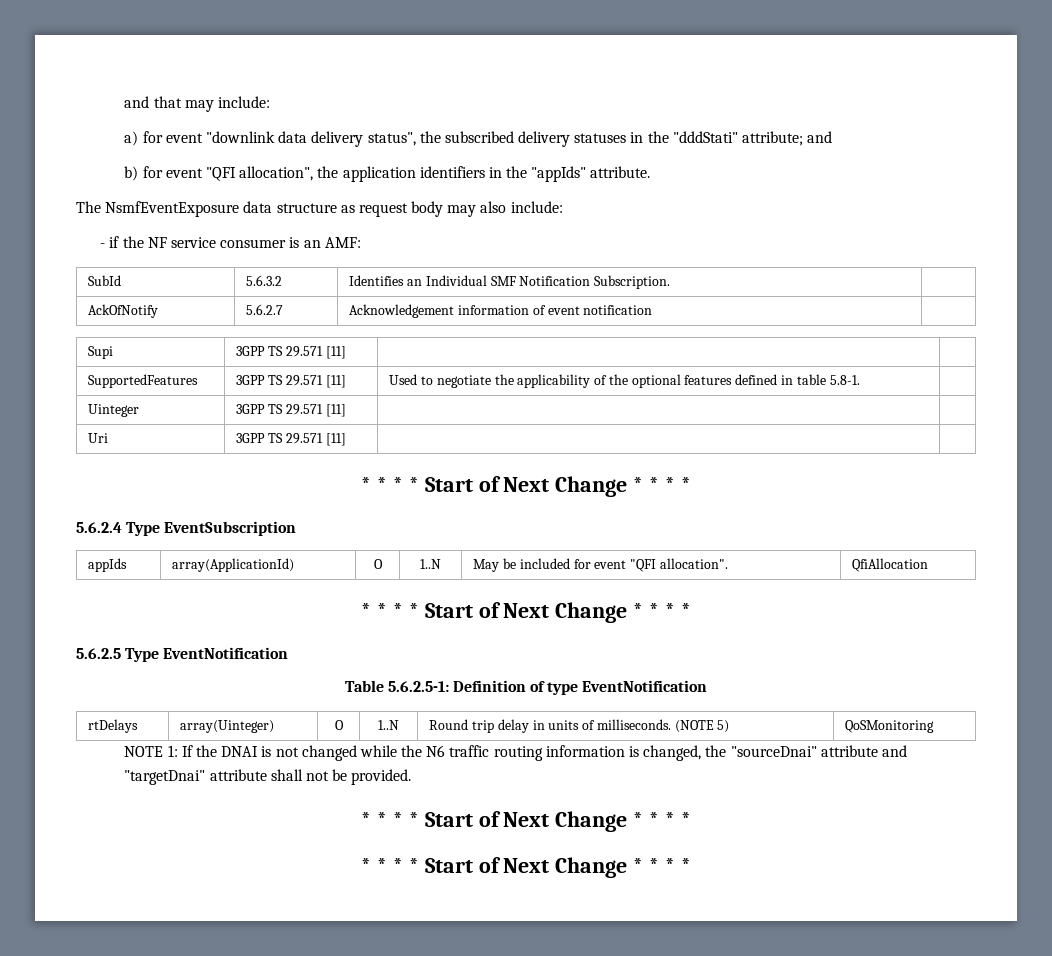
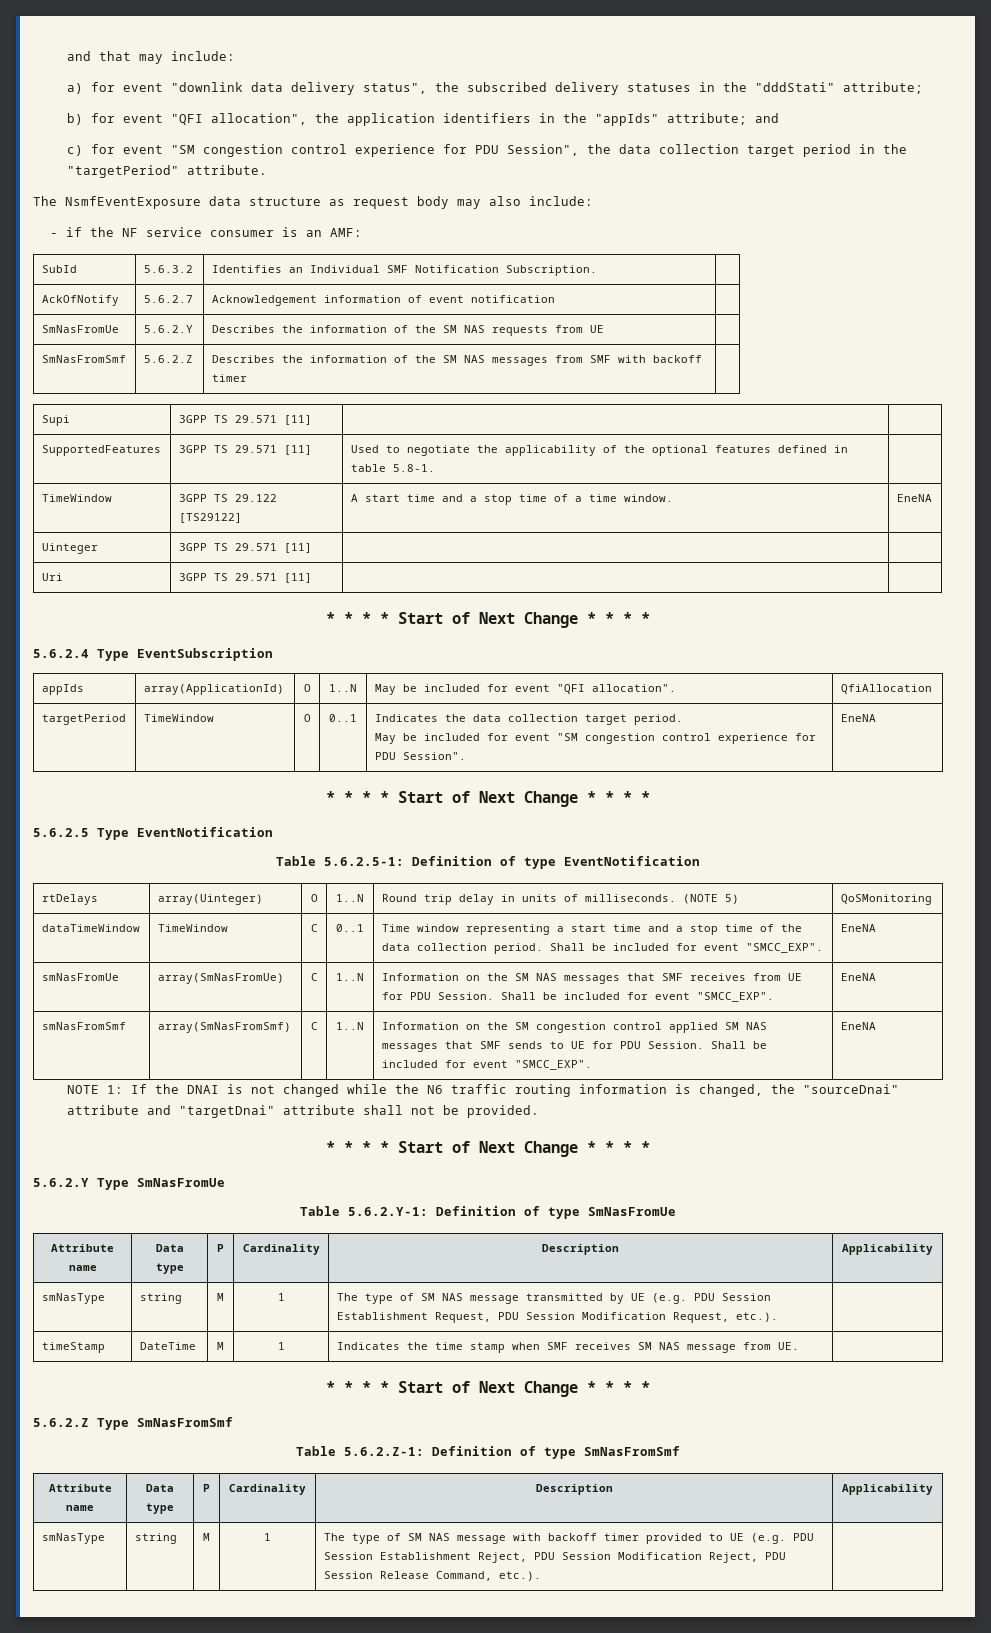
[807,131,833,143] and -> (923, 88) none
(587, 174) none -> [666,113,779,125] [66,144,907,157] [66,165,179,178] attribute; and // c) for event "SM congestion control experience for PDU Session", the data collection target period in the "targetPeriod"
(653, 310) none -> [41,325,119,333] [143,325,193,333] [211,325,604,336] [41,355,126,363] [143,355,193,363] [211,355,702,366] [211,374,247,382] // SmNasFromUe | 5.6.2.Y | Describes the information of the SM NAS requests from UE | // SmNasFromSmf | 5.6.2.Z | Describes the information of the SM NAS messages from SMF with backoff timer |
(860, 380) none -> [41,494,112,502] [178,494,277,502] [178,513,242,523] [350,494,673,505] [896,494,932,502] // TimeWindow | 3GPP TS 29.122 [TS29122] | A start time and a stop time of a time window. | EneNA
(929, 565) none -> [41,714,126,725] [143,714,214,722] [303,714,311,722] [329,714,357,722] [374,714,683,725] [374,733,816,744] [374,752,466,760] [840,714,876,722] // targetPeriod | TimeWindow | O | 0..1 | Indicates the data collection target period. // May be included for event "SM congestion control experience for PDU Session". | EneNA
(935, 726) none -> [41,924,140,932] [157,924,228,932] [310,924,318,932] [336,924,364,932] [381,924,802,935] [381,943,823,954] [840,924,876,932] [41,973,119,981] [157,973,284,984] [310,973,318,981] [336,973,364,981] [381,973,802,984] [381,992,774,1002] [840,973,876,981] [41,1022,126,1030] [157,1022,291,1033] [310,1022,318,1030] [336,1022,364,1030] [381,1022,767,1033] [381,1041,767,1052] [381,1060,592,1070] [840,1022,876,1030] // dataTimeWindow | TimeWindow | C | 0..1 | Time window representing a start time and a stop time of the data collection period. Shall be included for event "SMCC_EXP". | EneNA // smNasFromUe | array(SmNasFromUe) | C | 1..N | Information on the SM NAS messages that SMF receives from UE for PDU Session. Shall be included for event "SMCC_EXP". | EneNA // smNasFromSmf | array(SmNasFromSmf) | C | 1..N | Information on the SM congestion control applied SM NAS messages that SMF sends to UE for PDU Session. Shall be included for event "SMCC_EXP". | EneNA
(692, 819) none -> [33,1178,225,1190] [300,1206,676,1219] [51,1244,114,1252] [68,1265,97,1271] [155,1244,184,1252] [155,1263,184,1274] [217,1244,224,1252] [242,1244,320,1255] [542,1244,619,1255] [842,1244,933,1255] [41,1293,105,1304] [139,1293,182,1304] [217,1293,224,1301] [277,1293,285,1301] [336,1293,771,1304] [336,1312,778,1323] [41,1342,105,1353] [139,1342,196,1350] [217,1342,224,1350] [277,1342,285,1350] [336,1342,799,1353] // 5.6.2.Y Type SmNasFromUe // Table 5.6.2.Y-1: Definition of type SmNasFromUe // Attribute name | Data type | P | Cardinality | Description | Applicability // smNasType | string | M | 1 | The type of SM NAS message transmitted by UE (e.g. PDU Session Establishment Request, PDU Session Modification Request, etc.). | // timeStamp | DateTime | M | 1 | Indicates the time stamp when SMF receives SM NAS message from UE. |
(692, 865) none -> [33,1417,233,1430] [296,1446,680,1459] [48,1484,112,1492] [66,1505,94,1511] [146,1484,174,1492] [146,1503,174,1514] [203,1484,210,1492] [229,1484,306,1495] [535,1484,613,1495] [842,1484,933,1495] [41,1533,105,1544] [134,1533,177,1544] [203,1533,210,1541] [264,1533,271,1541] [323,1533,814,1544] [323,1552,786,1563] [323,1571,541,1581] // 5.6.2.Z Type SmNasFromSmf // Table 5.6.2.Z-1: Definition of type SmNasFromSmf // Attribute name | Data type | P | Cardinality | Description | Applicability // smNasType | string | M | 1 | The type of SM NAS message with backoff timer provided to UE (e.g. PDU Session Establishment Reject, PDU Session Modification Reject, PDU Session Release Command, etc.). |

